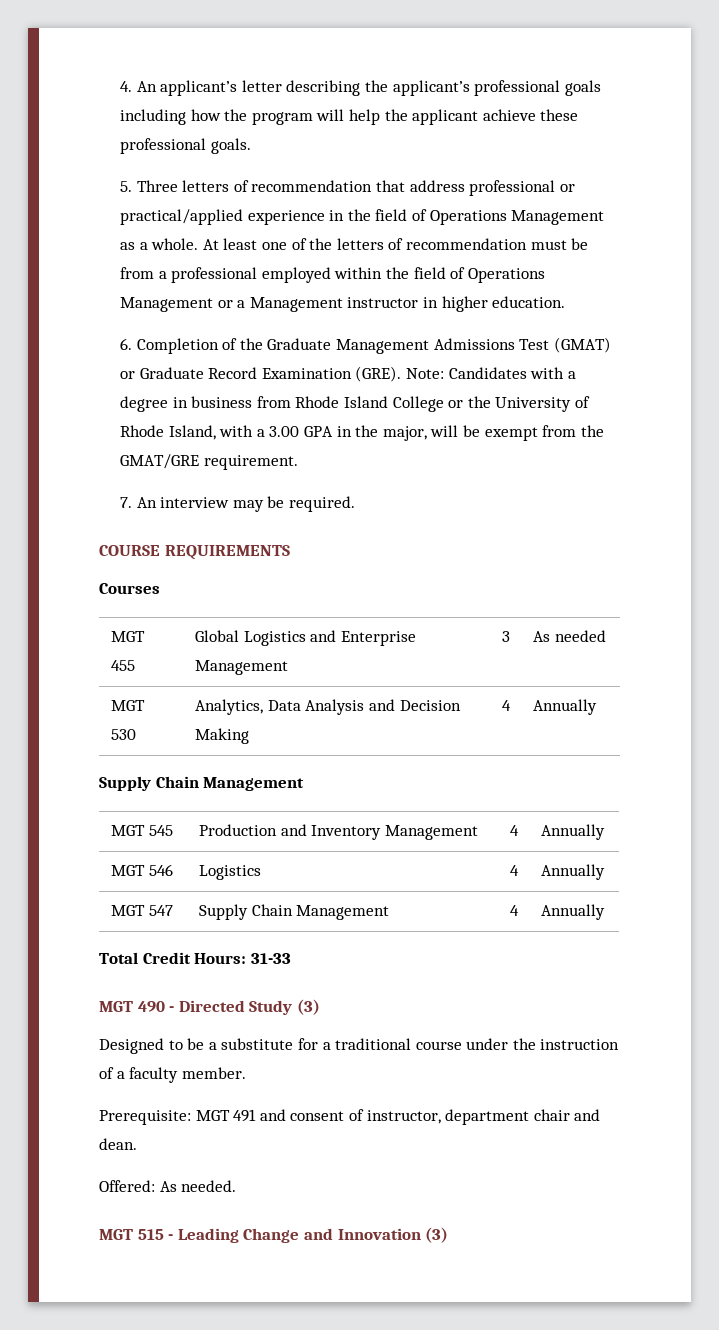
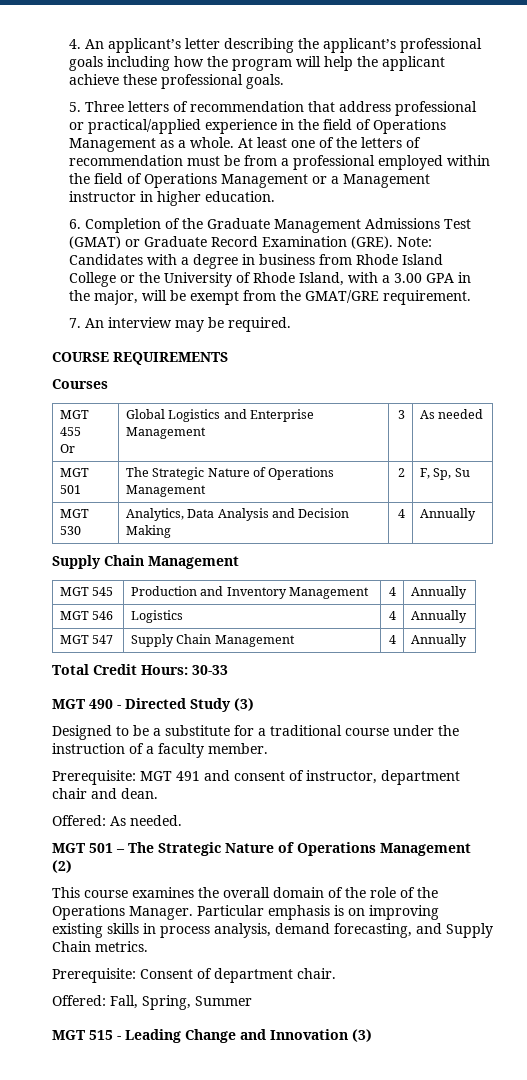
(136, 665) none -> [59,444,75,453] // Or
(606, 636) none -> [59,468,89,477] [59,485,81,494] [125,467,335,480] [125,485,206,497] [398,468,406,477] [419,468,470,480] // MGT 501 | The Strategic Nature of Operations Management | 2 | F, Sp, Su
[250,953,291,964] 31-33 -> [192,665,228,675] 30-33
(237, 1186) none -> [52,842,471,856] [52,860,72,873] [52,887,438,898] [52,905,439,920] [52,923,493,938] [52,941,148,952] [52,968,336,983] [52,995,252,1010] // MGT 501 – The Strategic Nature of Operations Management (2) // This course examines the overall domain of the role of the Operations Manager. Particular emphasis is on improving existing skills in process analysis, demand forecasting, and Supply Chain metrics. // Prerequisite: Consent of department chair. // Offered: Fall, Spring, Summer

